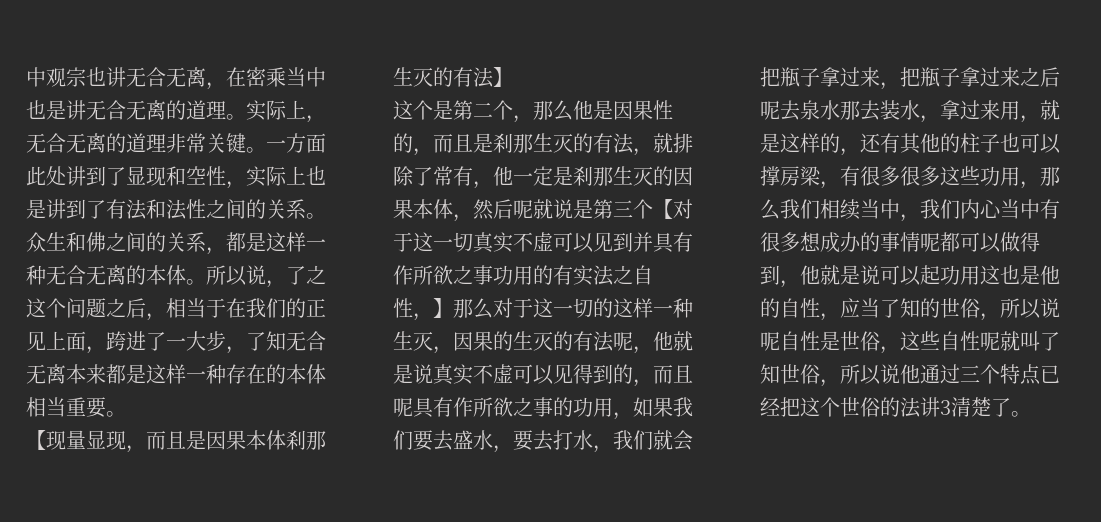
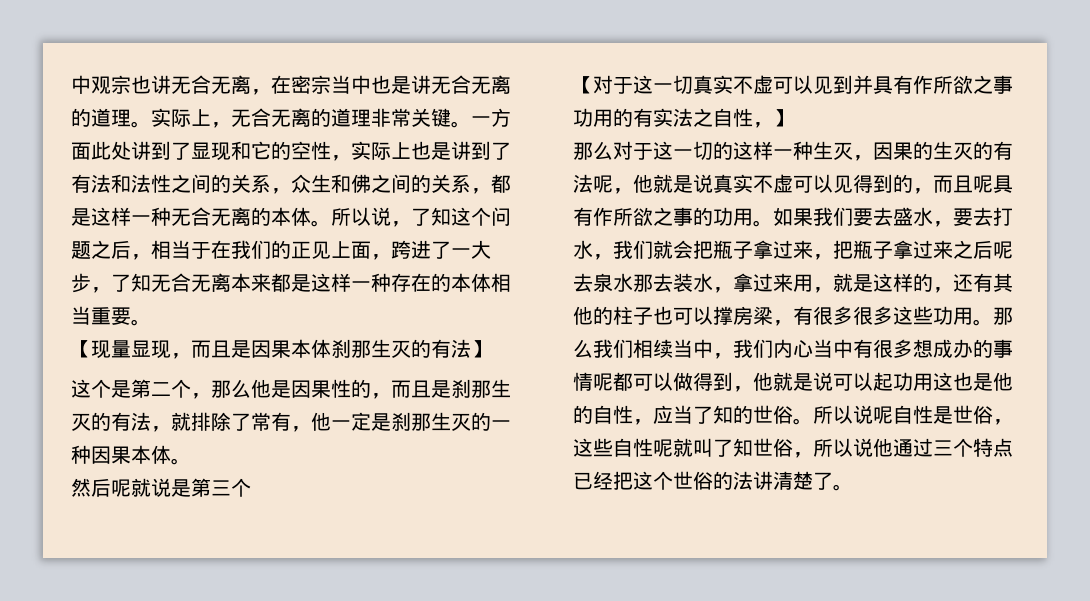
[266,67,286,87] 乘 -> [311,75,331,94] 宗
(186, 176) none -> [251,141,291,160] 它的
[306,213,326,219] 。 -> [271,188,291,194] ，
[306,265,326,284] 之 -> [431,207,451,226] 知
[673,167,693,186] [393,199,473,222] 因果本体， -> [491,420,511,429] [71,445,191,465] 一种因果本体。 //
(653, 209) none -> (251, 487) //
(453, 308) none -> (793, 118) //
[613,412,633,420] ， -> [753,220,773,227] 。
[1020,181,1040,189] ， -> [973,319,993,326] 。
[980,313,1000,321] ， -> [793,418,813,425] 。
[940,400,951,415] 3 -> (773, 480) none

